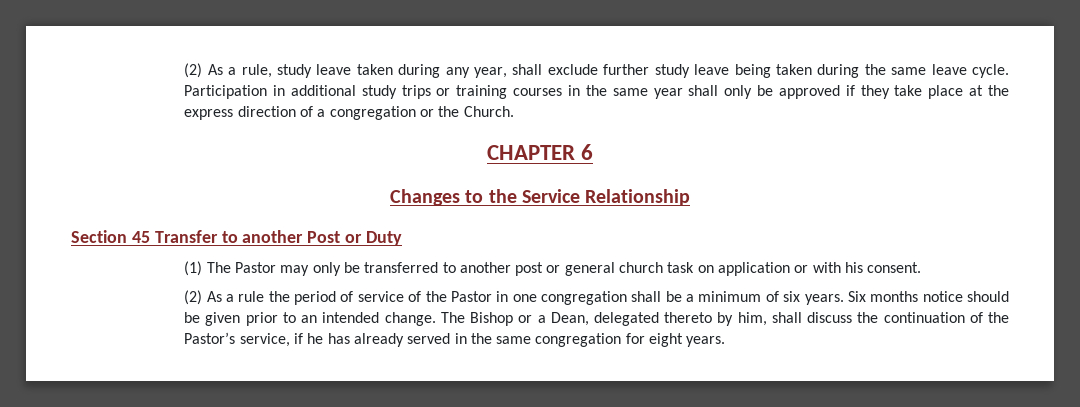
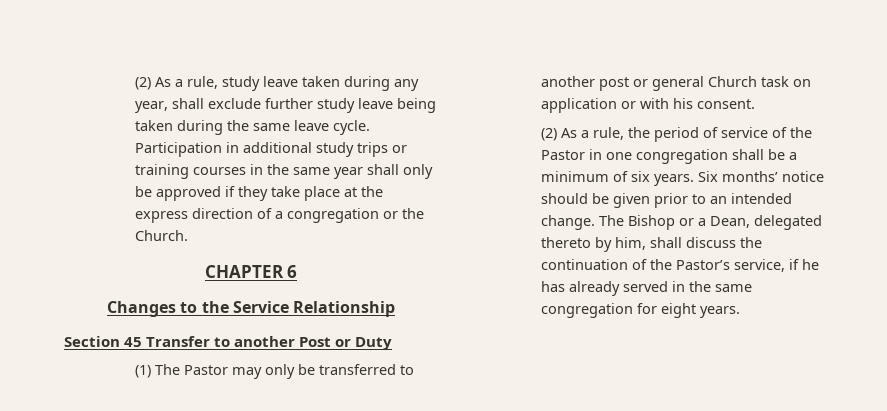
[619,262,664,273] church -> [707,76,757,87] Church
[238,291,265,302] rule -> [592,127,624,140] rule,
[870,291,919,302] months -> [721,171,778,182] months’

